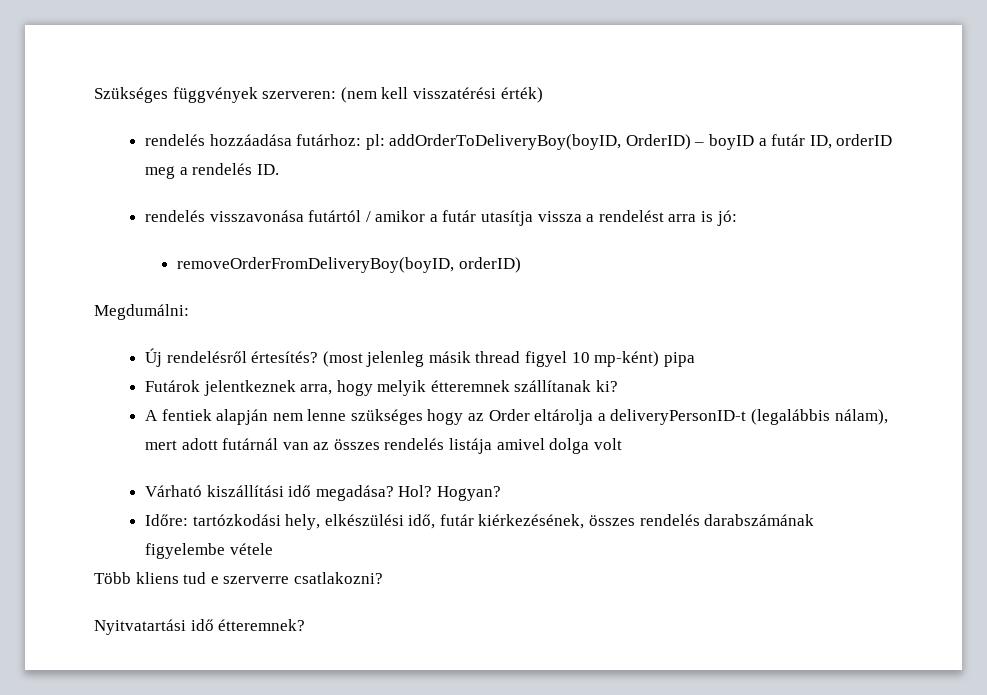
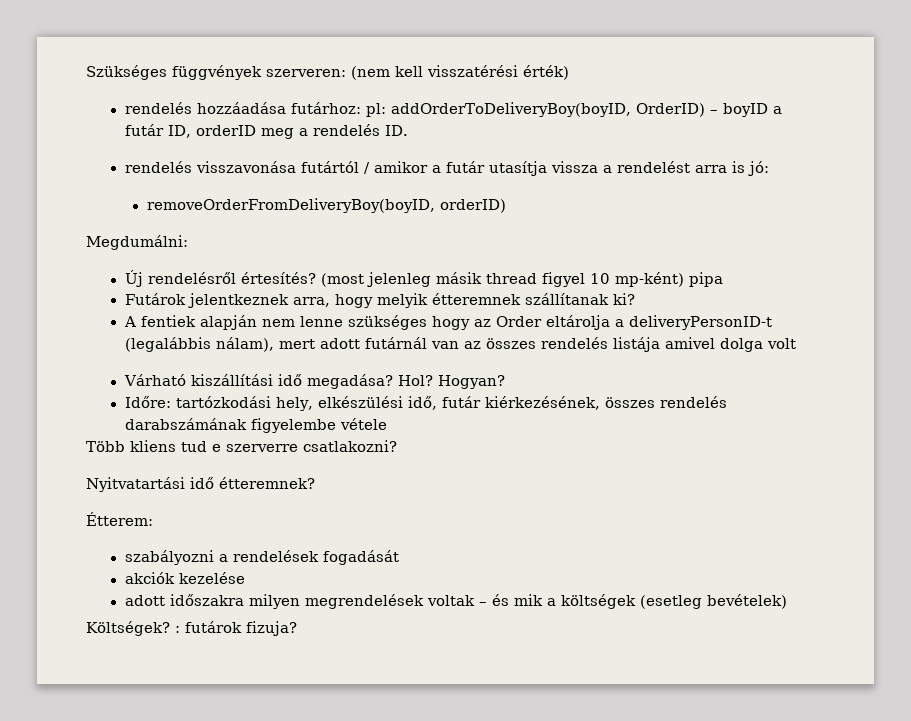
(306, 625) none -> [86,512,153,526] [124,550,399,565] [124,572,245,584] [124,594,787,609] [86,621,297,636] // Étterem: // szabályozni a rendelések fogadását // akciók kezelése // adott időszakra milyen megrendelések voltak – és mik a költségek (esetleg bevételek) // Költségek? : futárok fizuja?

